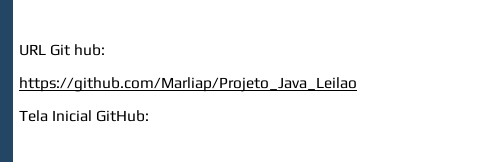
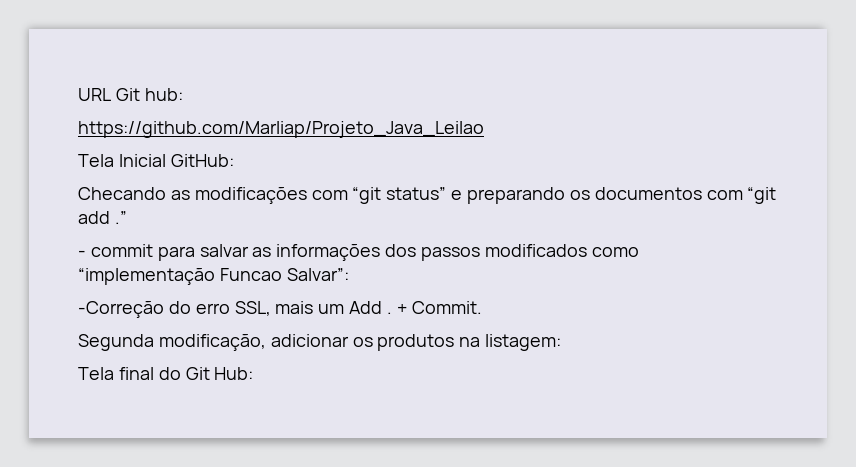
(150, 116) none -> [78,187,777,204] [78,211,127,224] [78,244,639,261] [78,268,349,285] [78,301,482,318] [78,334,562,351] [78,367,254,380] // Checando as modificações com “git status” e preparando os documentos com “git add .” // - commit para salvar as informações dos passos modificados como “implementação Funcao Salvar”: // -Correção do erro SSL, mais um Add . + Commit. // Segunda modificação, adicionar os produtos na listagem: // Tela final do Git Hub:

